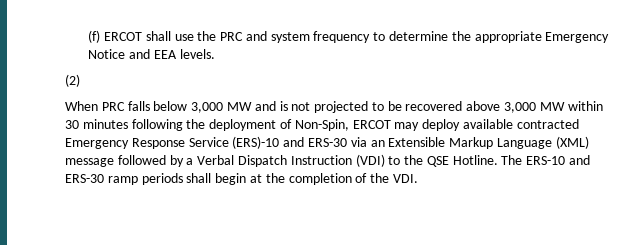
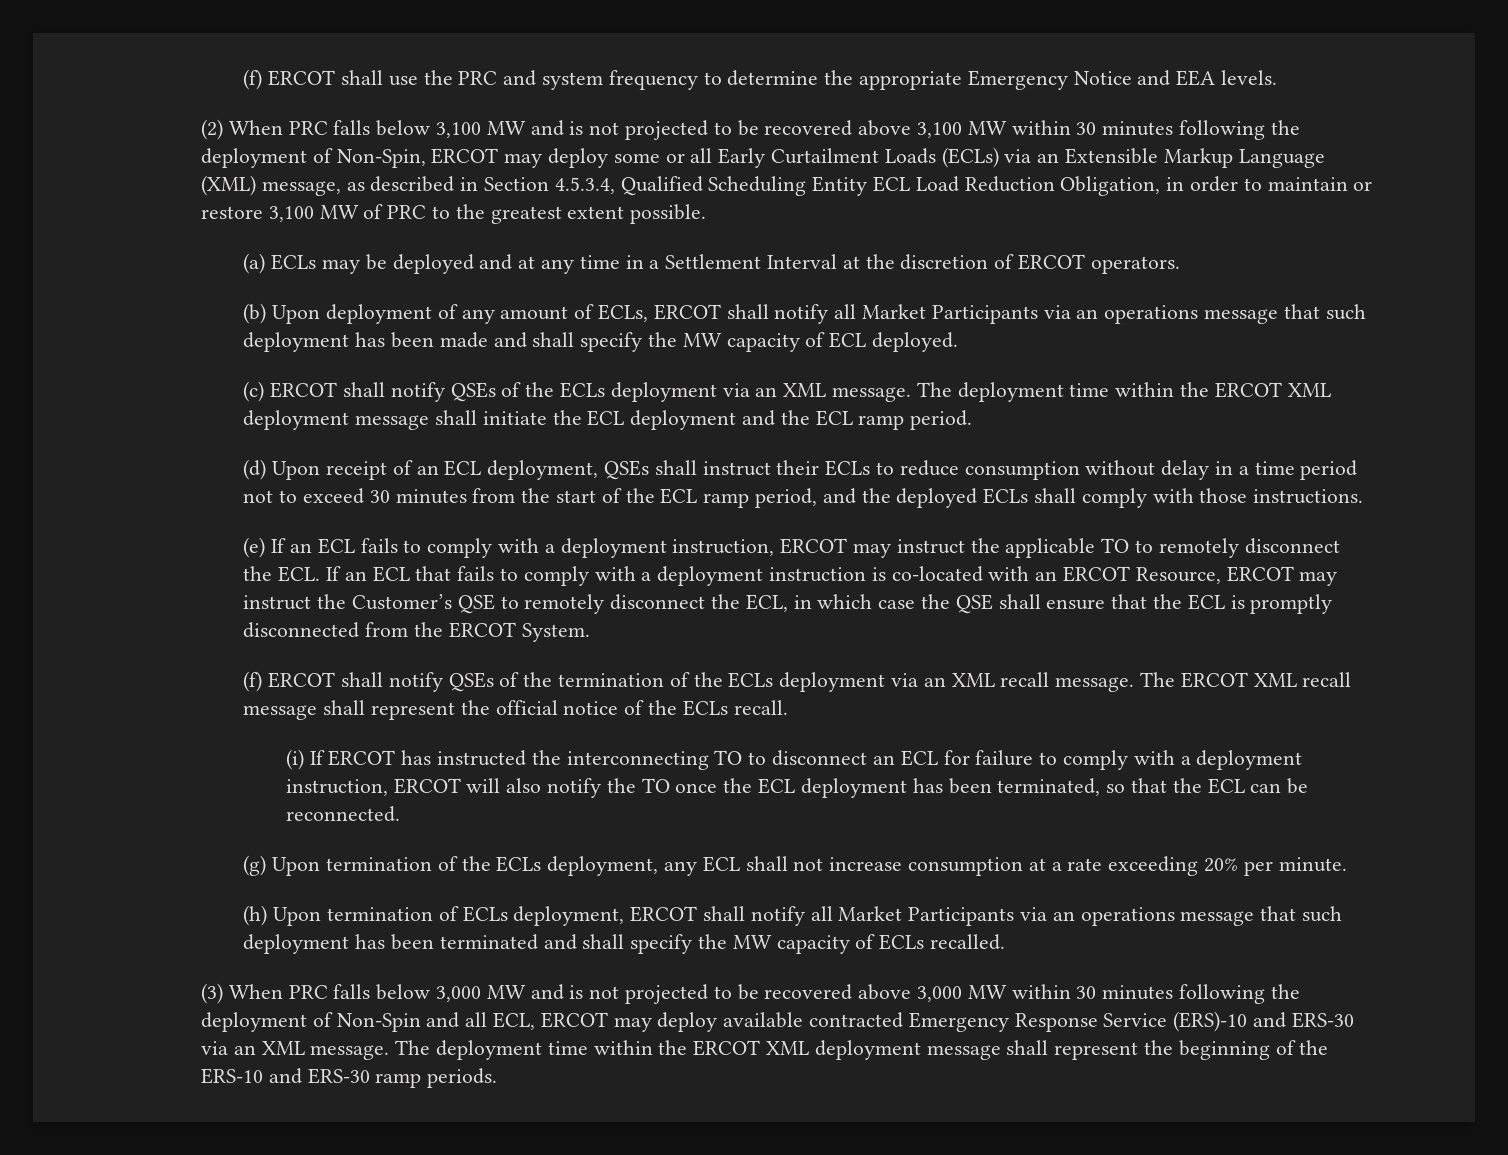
(81, 80) // -> [228,120,1300,140] [200,147,1325,168] [200,175,1373,196] [200,204,707,224] [243,253,1180,274] [243,303,1366,324] [243,332,959,352] [243,381,1331,402] [243,410,973,430] [243,459,1358,480] [243,488,1364,508] [243,537,1340,558] [243,566,1338,586] [243,594,1333,614] [243,622,590,642] [243,671,1352,692] [243,700,788,720] [285,749,1303,770] [285,778,1309,798] [285,806,400,822] [243,855,1347,876] [243,905,1343,926] [243,934,1006,954] [200,983,223,1004] When PRC falls below 3,100 MW and is not projected to be recovered above 3,100 MW within 30 minutes following the deployment of Non-Spin, ERCOT may deploy some or all Early Curtailment Loads (ECLs) via an Extensible Markup Language (XML) message, as described in Section 4.5.3.4, Qualified Scheduling Entity ECL Load Reduction Obligation, in order to maintain or restore 3,100 MW of PRC to the greatest extent possible. // (a) ECLs may be deployed and at any time in a Settlement Interval at the discretion of ERCOT operators. // (b) Upon deployment of any amount of ECLs, ERCOT shall notify all Market Participants via an operations message that such deployment has been made and shall specify the MW capacity of ECL deployed. // (c) ERCOT shall notify QSEs of the ECLs deployment via an XML message. The deployment time within the ERCOT XML deployment message shall initiate the ECL deployment and the ECL ramp period. // (d) Upon receipt of an ECL deployment, QSEs shall instruct their ECLs to reduce consumption without delay in a time period not to exceed 30 minutes from the start of the ECL ramp period, and the deployed ECLs shall comply with those instructions. // (e) If an ECL fails to comply with a deployment instruction, ERCOT may instruct the applicable TO to remotely disconnect the ECL. If an ECL that fails to comply with a deployment instruction is co-located with an ERCOT Resource, ERCOT may instruct the Customer’s QSE to remotely disconnect the ECL, in which case the QSE shall ensure that the ECL is promptly disconnected from the ERCOT System. // (f) ERCOT shall notify QSEs of the termination of the ECLs deployment via an XML recall message. The ERCOT XML recall message shall represent the official notice of the ECLs recall. // (i) If ERCOT has instructed the interconnecting TO to disconnect an ECL for failure to comply with a deployment instruction, ERCOT will also notify the TO once the ECL deployment has been terminated, so that the ECL can be reconnected. // (g) Upon termination of the ECLs deployment, any ECL shall not increase consumption at a rate exceeding 20% per minute. // (h) Upon termination of ECLs deployment, ERCOT shall notify all Market Participants via an operations message that such deployment has been terminated and shall specify the MW capacity of ECLs recalled. // (3)
[294,119,349,131] Non-Spin, -> [336,1012,535,1032] Non-Spin and all ECL,
[388,136,589,149] [65,154,591,167] [65,173,418,185] Extensible Markup Language (XML) message followed by a Verbal Dispatch Instruction (VDI) to the QSE Hotline. The ERS-10 and ERS-30 ramp periods shall begin at the completion of the VDI. -> [261,1040,1329,1060] [200,1068,498,1088] XML message. The deployment time within the ERCOT XML deployment message shall represent the beginning of the ERS-10 and ERS-30 ramp periods.

